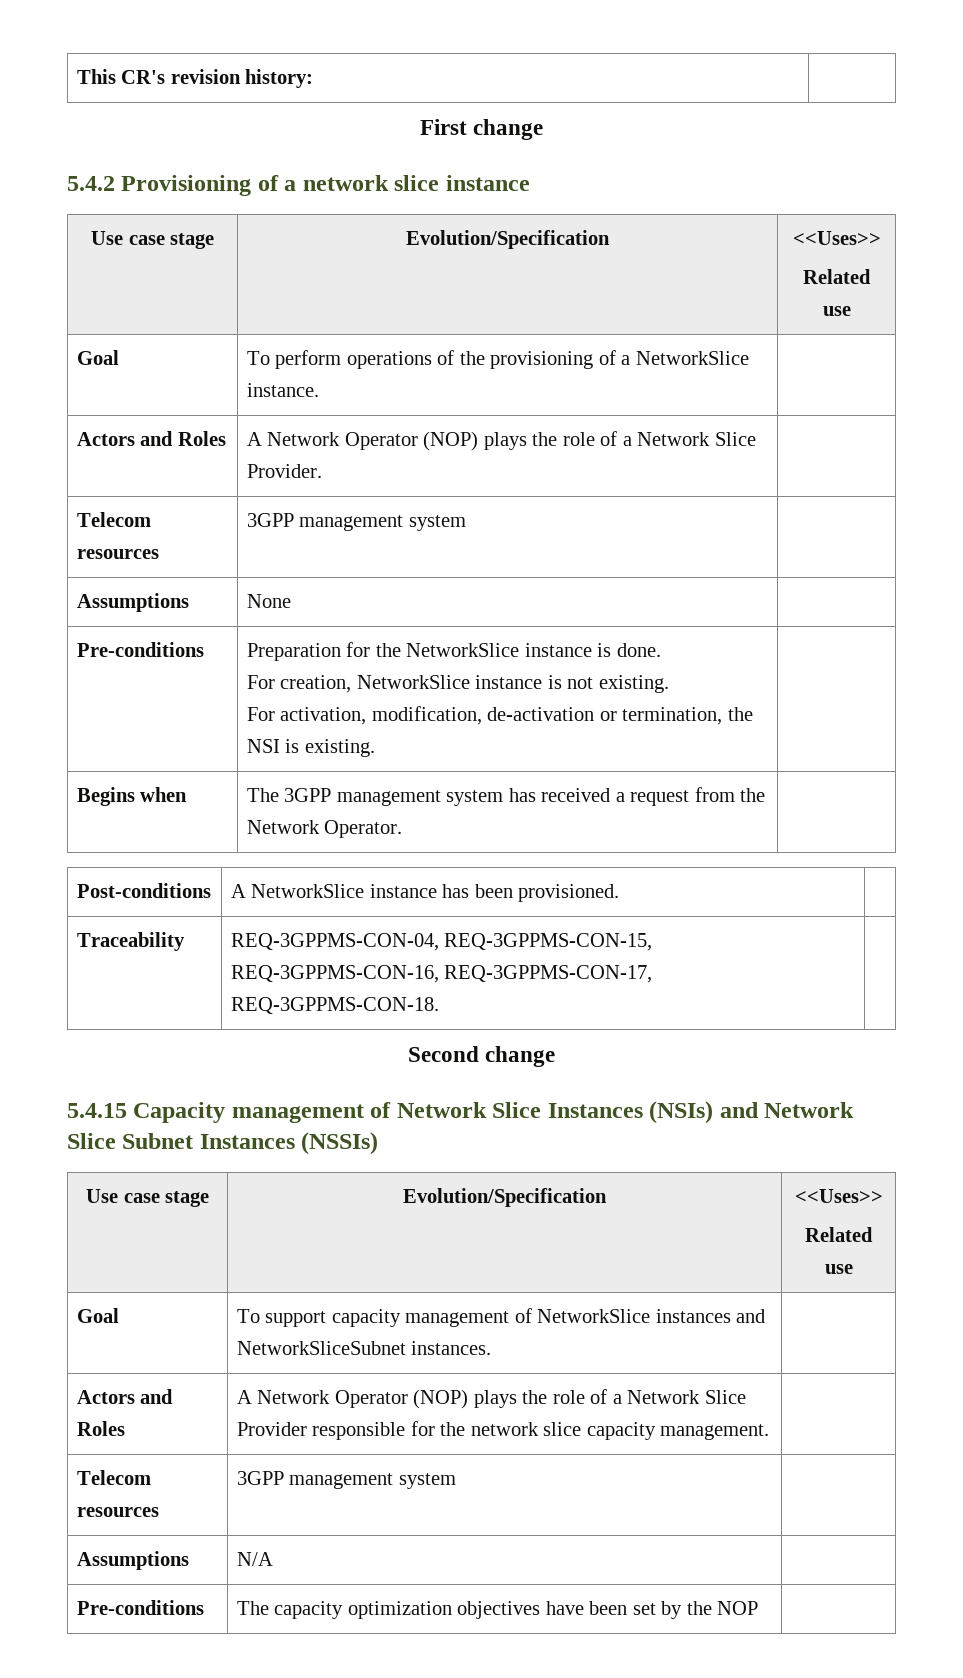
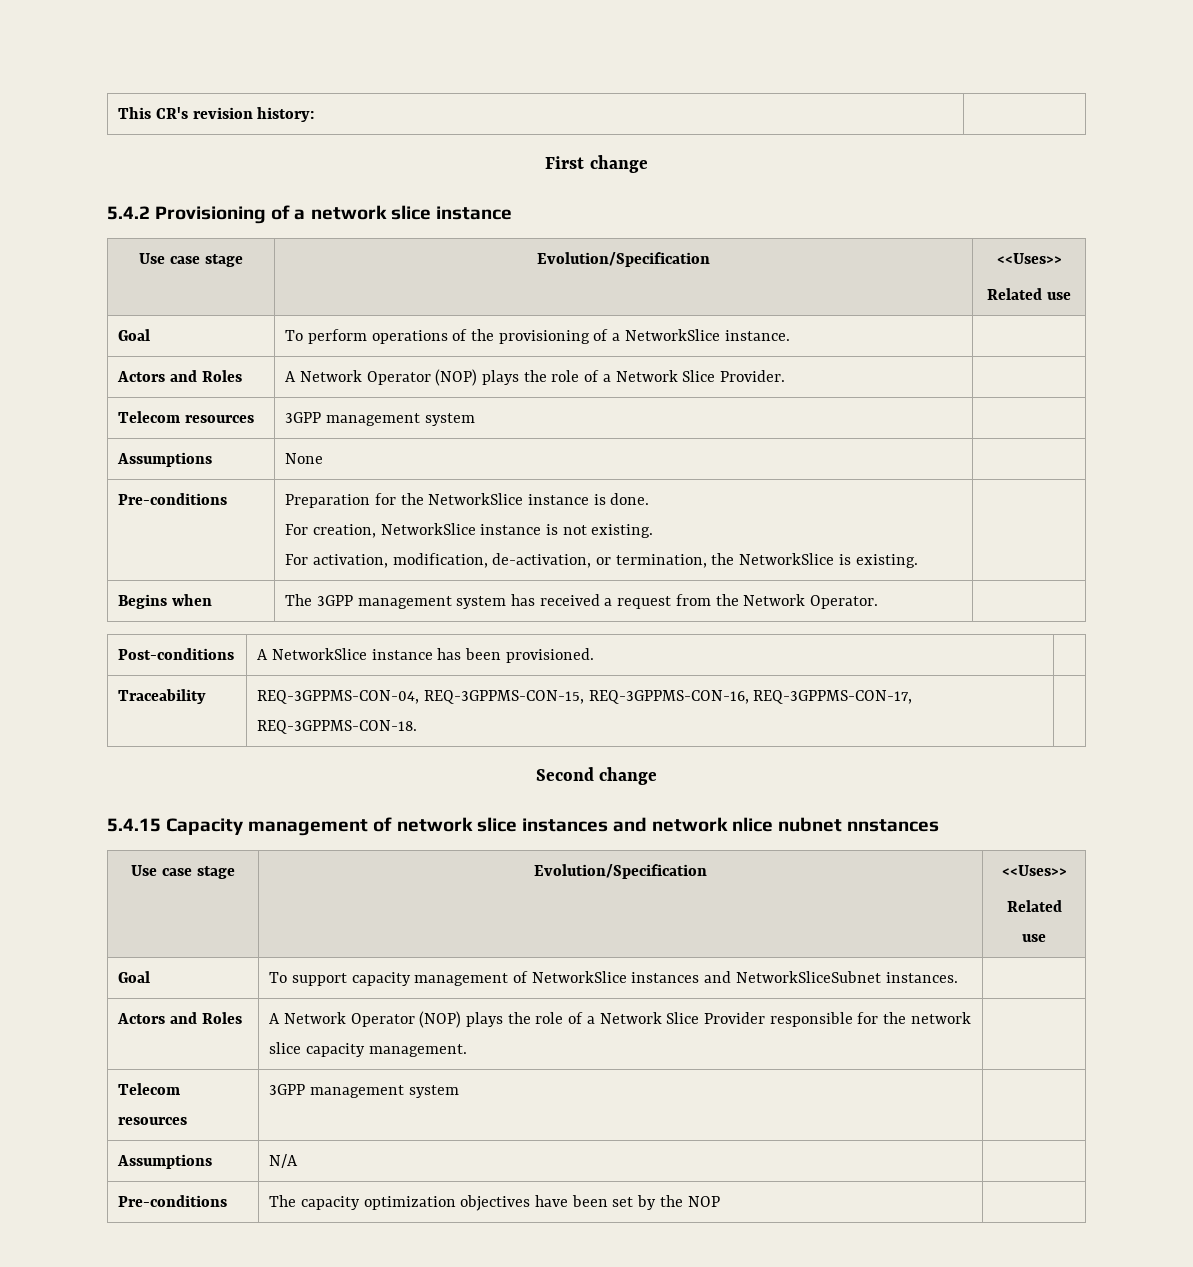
[487,707,595,721] de-activation -> [492,553,592,568] de-activation,
[246,739,280,753] NSI -> [739,553,835,565] NetworkSlice
[396,1101,855,1124] [67,1132,379,1155] Network Slice Instances (NSIs) and Network Slice Subnet Instances (NSSIs) -> [396,817,940,832] network slice instances and network nlice nubnet nnstances

